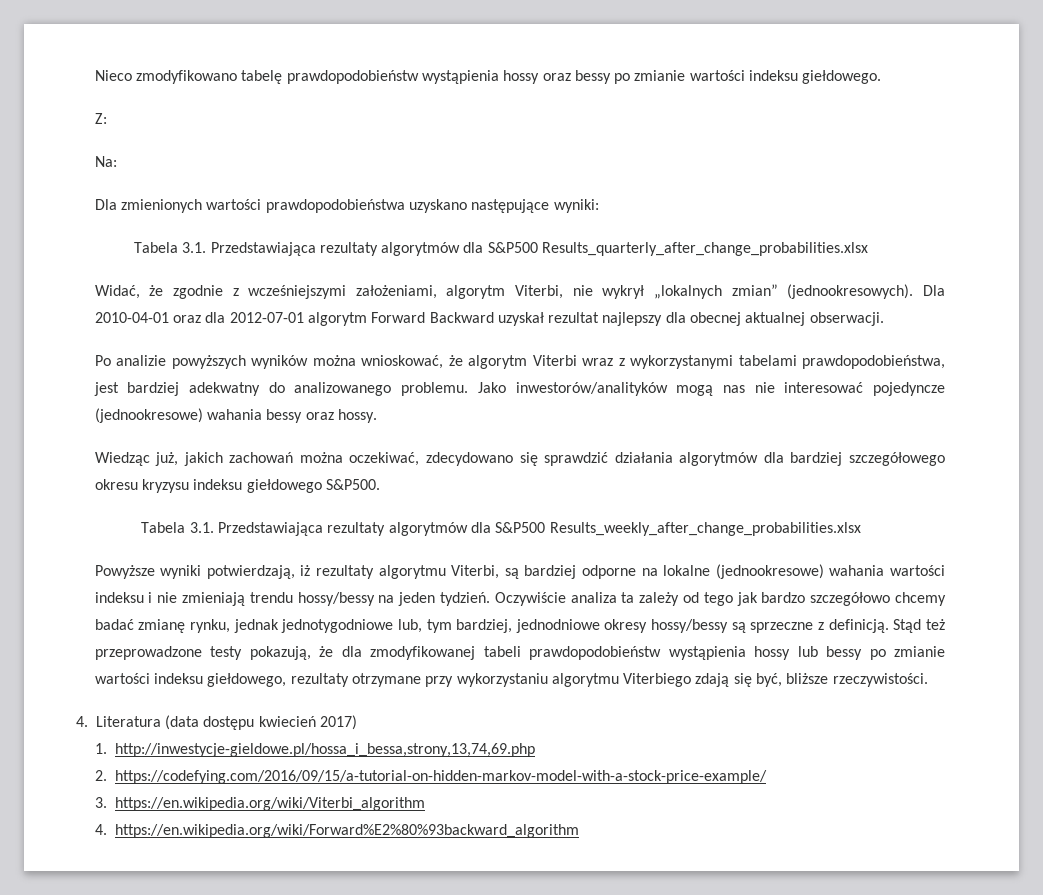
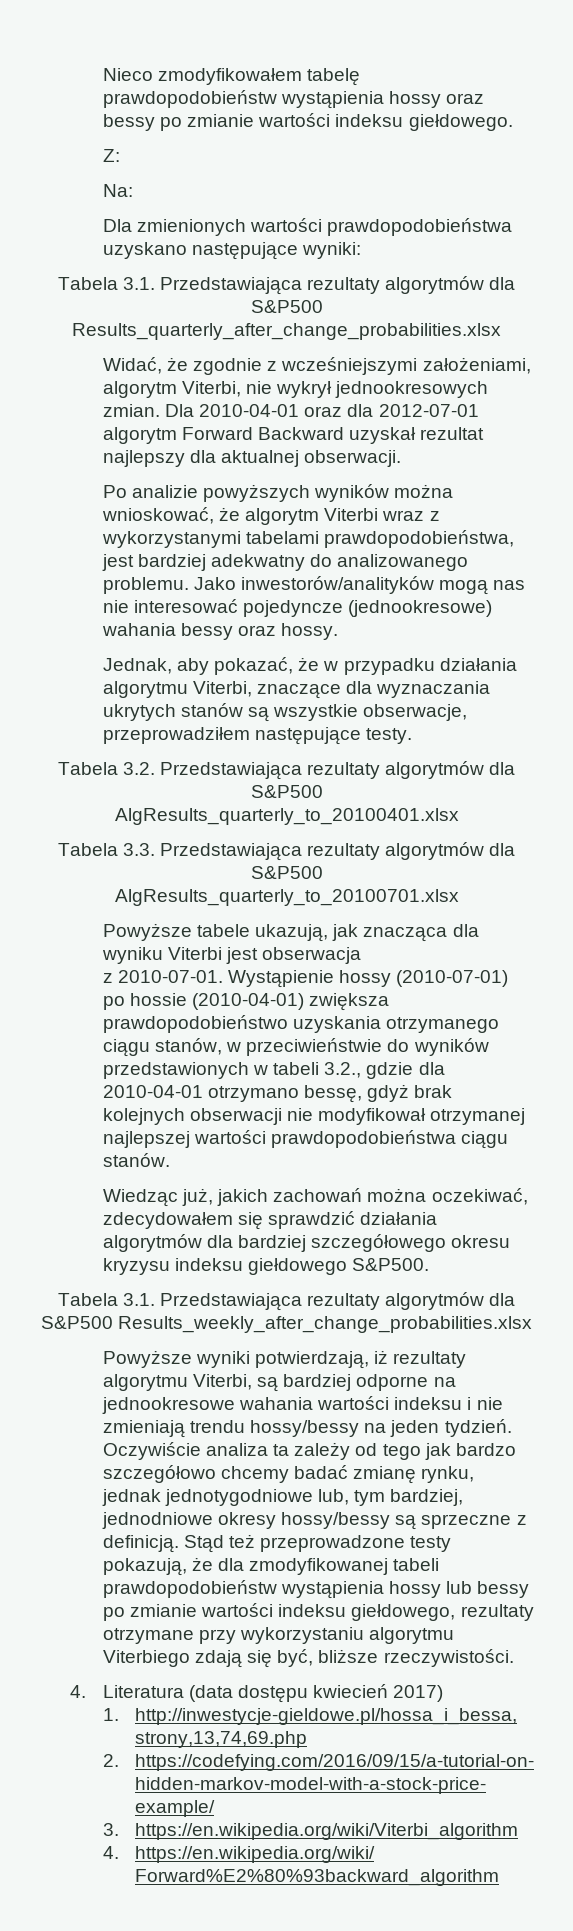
[135,70,237,84] zmodyfikowano -> [158,68,303,85] zmodyfikowałem
[654,284,914,299] „lokalnych zmian” (jednookresowych). -> [335,381,489,398] [102,404,160,417] jednookresowych zmian.
[690,312,742,326] obecnej -> (217, 456) none
(377, 416) none -> [102,657,517,675] [102,681,491,699] [102,703,468,722] [102,727,413,745] [57,761,516,780] [250,785,323,798] [114,808,459,825] [57,842,516,861] [250,866,323,879] [114,889,459,906] [102,923,479,942] [101,947,362,964] [102,970,509,988] [102,993,390,1011] [102,1015,500,1033] [102,1038,489,1057] [102,1062,445,1079] [102,1084,453,1103] [102,1108,526,1125] [102,1130,509,1149] [102,1153,170,1167] // Jednak, aby pokazać, że w przypadku działania algorytmu Viterbi, znaczące dla wyznaczania ukrytych stanów są wszystkie obserwacje, przeprowadziłem następujące testy. // Tabela 3.2. Przedstawiająca rezultaty algorytmów dla S&P500 // AlgResults_quarterly_to_20100401.xlsx // Tabela 3.3. Przedstawiająca rezultaty algorytmów dla S&P500 // AlgResults_quarterly_to_20100701.xlsx // Powyższe tabele ukazują, jak znacząca dla wyniku Viterbi jest obserwacja // z 2010-07-01. Wystąpienie hossy (2010-07-01) po hossie (2010-04-01) zwiększa prawdopodobieństwo uzyskania otrzymanego ciągu stanów, w przeciwieństwie do wyników przedstawionych w tabeli 3.2., gdzie dla 2010-04-01 otrzymano bessę, gdyż brak kolejnych obserwacji nie modyfikował otrzymanej najlepszej wartości prawdopodobieństwa ciągu stanów.
[426,452,514,466] zdecydowano -> [102,1212,233,1229] zdecydowałem
[663,564,824,579] lokalne (jednookresowe) -> [101,1397,235,1414] jednookresowe

